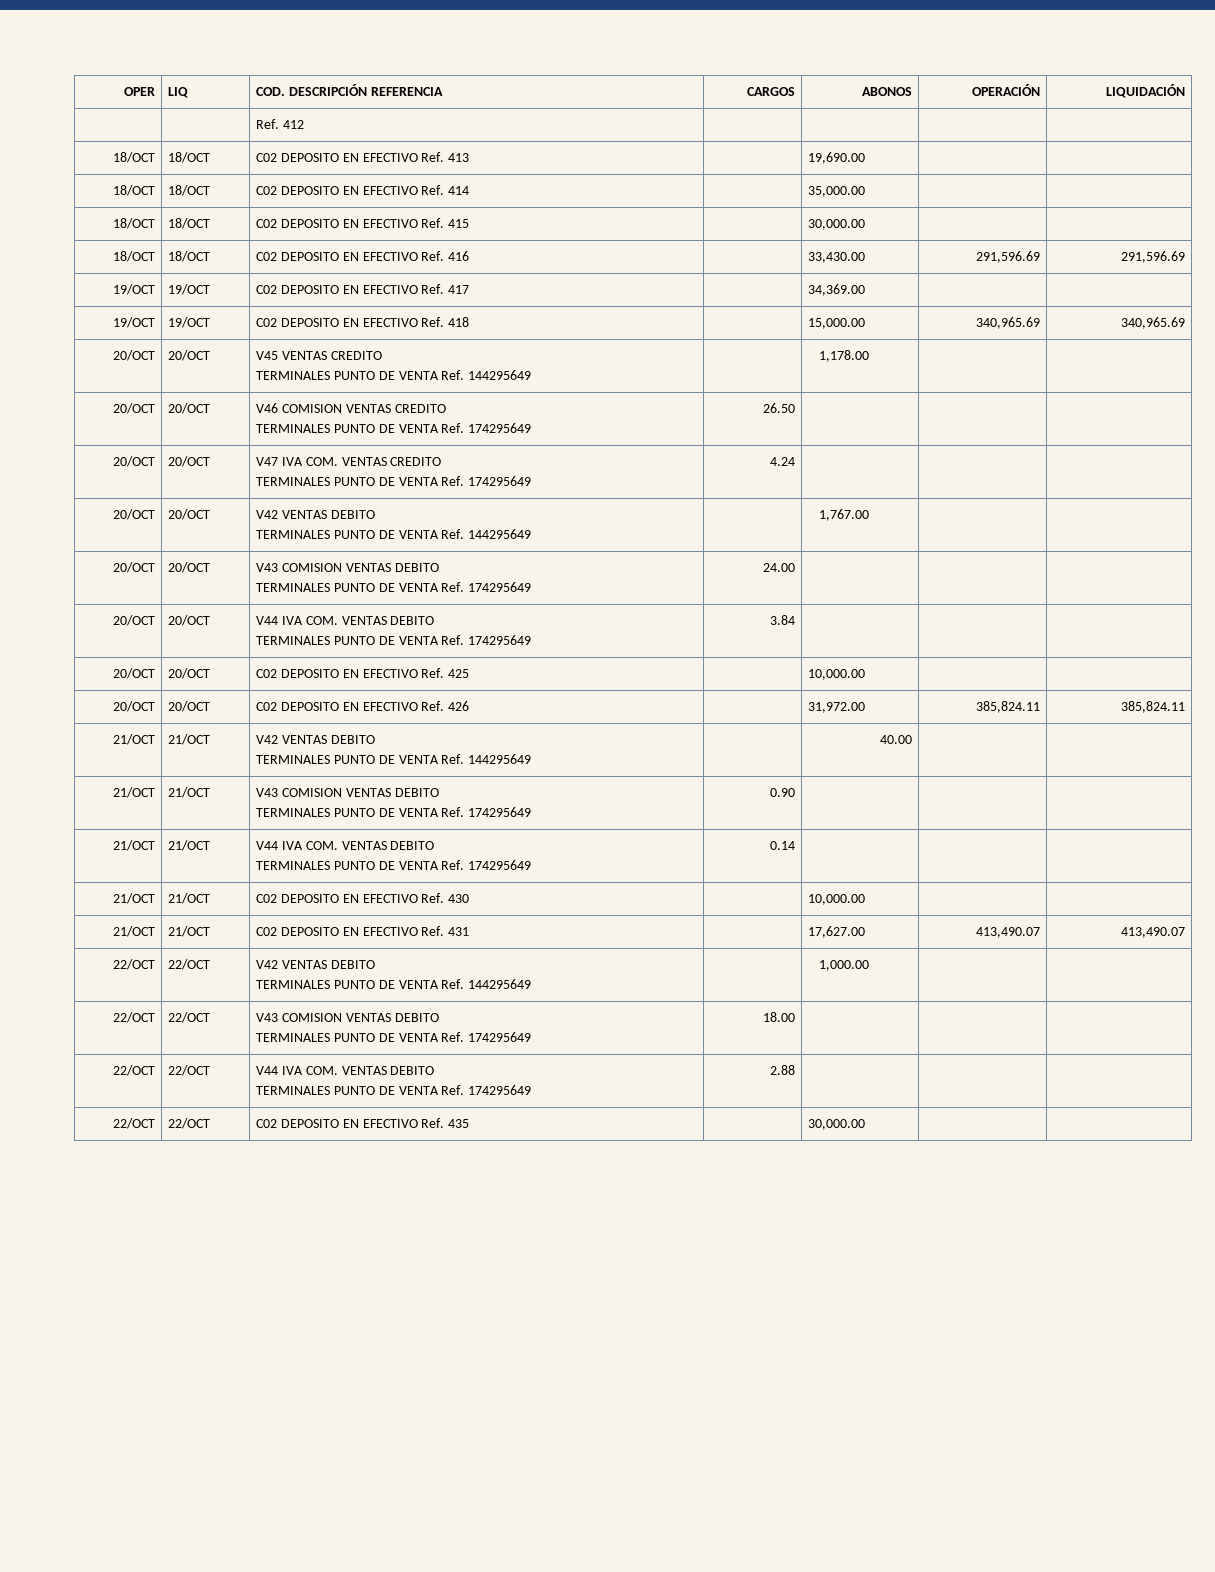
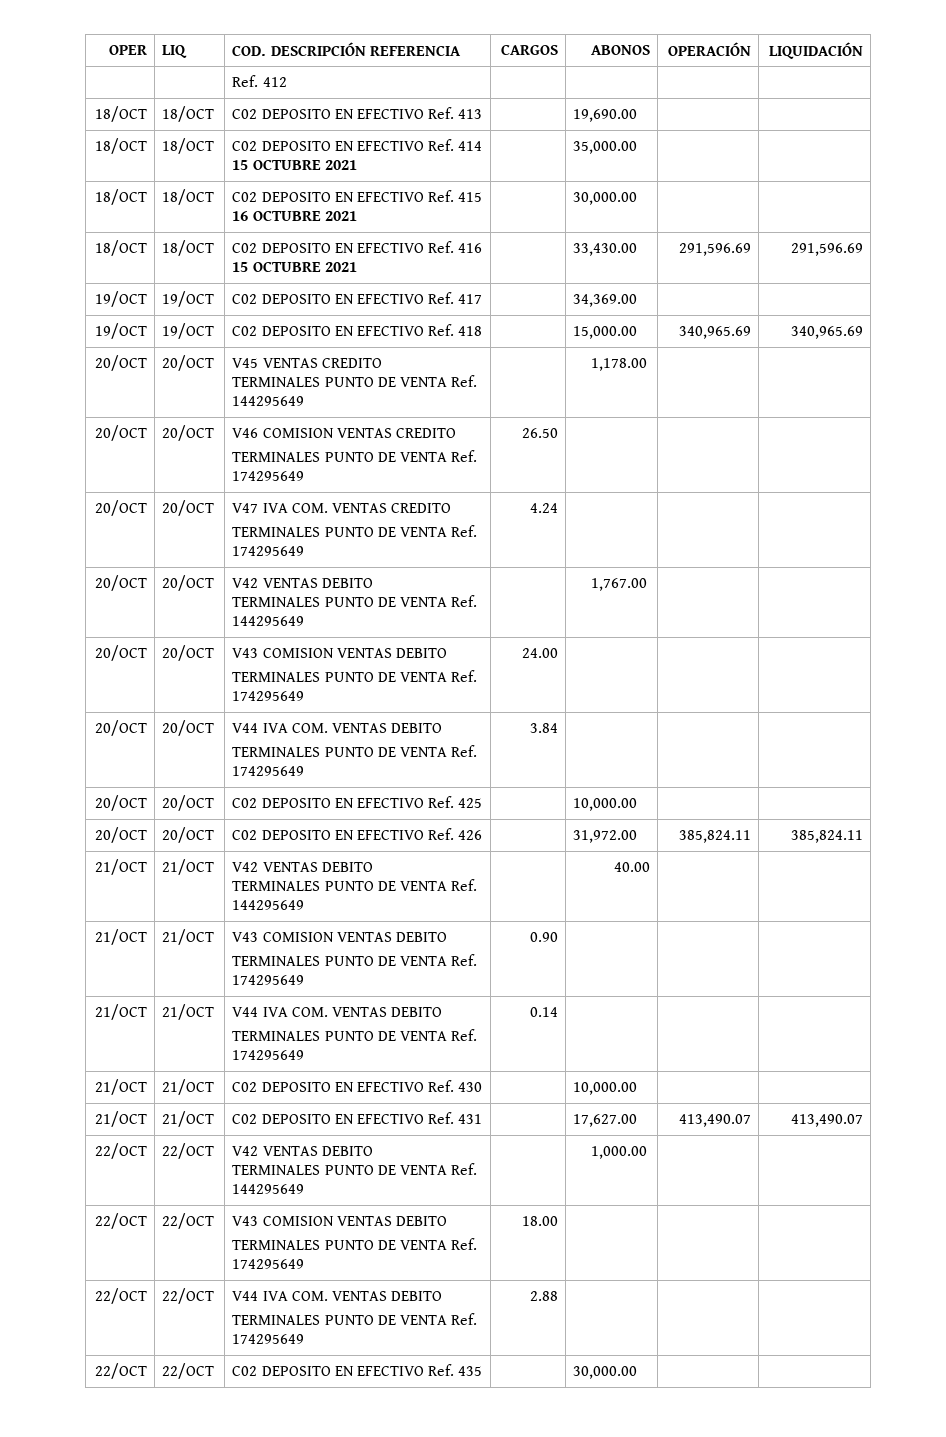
(470, 190) none -> [232,159,357,170] 15 OCTUBRE 2021
(470, 223) none -> [232,210,357,221] 16 OCTUBRE 2021
(470, 256) none -> [232,261,357,272] 15 OCTUBRE 2021

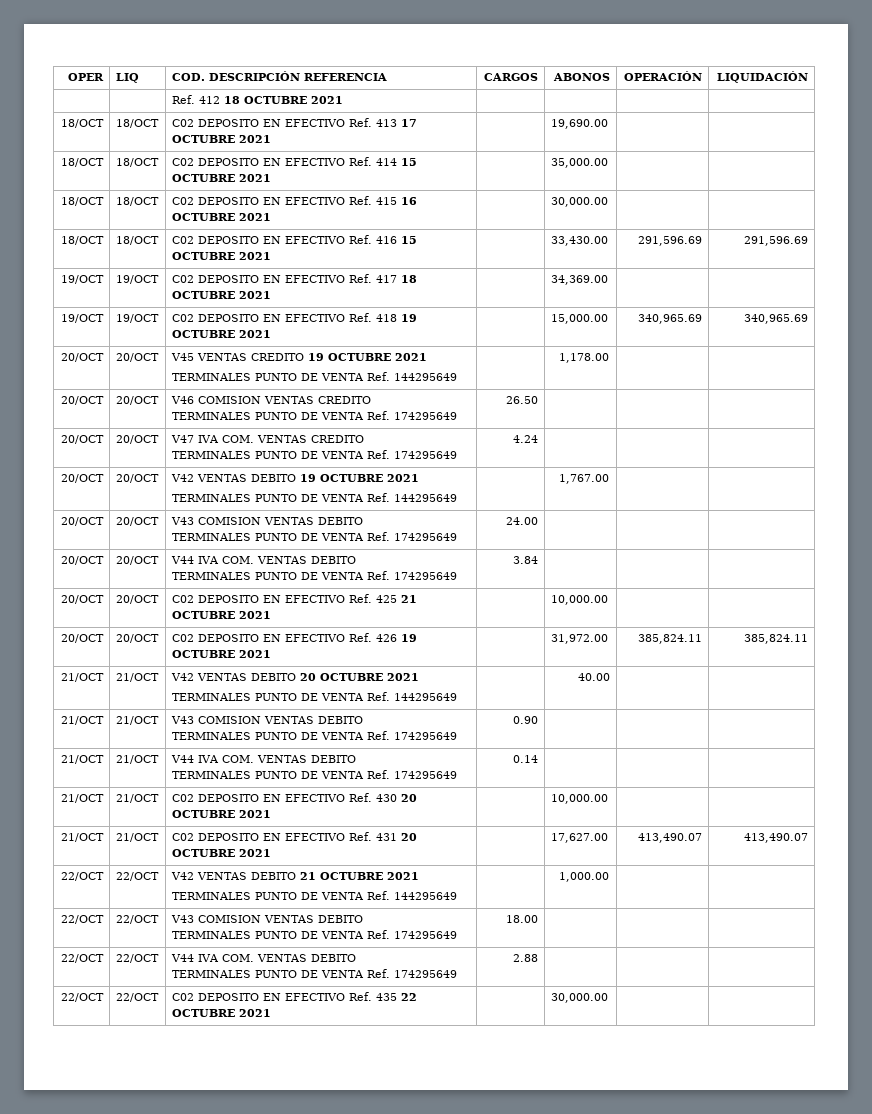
(287, 82) none -> [223,96,343,104] 18 OCTUBRE 2021
(483, 114) none -> [400,119,417,127] [171,135,271,143] 17 OCTUBRE 2021
(483, 299) none -> [400,275,417,283] [171,291,271,299] 18 OCTUBRE 2021
(483, 331) none -> [400,314,417,322] [171,330,271,338] 19 OCTUBRE 2021
(382, 363) none -> [307,353,427,361] 19 OCTUBRE 2021
(373, 583) none -> [299,474,419,482] 19 OCTUBRE 2021
(483, 803) none -> [400,595,417,603] [171,611,271,619] 21 OCTUBRE 2021
(483, 835) none -> [400,634,417,642] [171,650,271,658] 19 OCTUBRE 2021
(373, 867) none -> [299,673,419,681] 20 OCTUBRE 2021
(483, 1087) none -> [400,794,417,802] [171,810,271,818] 20 OCTUBRE 2021
(483, 1119) none -> [400,833,417,841] [171,849,271,857] 20 OCTUBRE 2021
(373, 1151) none -> [299,872,419,880] 21 OCTUBRE 2021
(483, 1371) none -> [400,993,417,1001] [171,1009,271,1017] 22 OCTUBRE 2021

